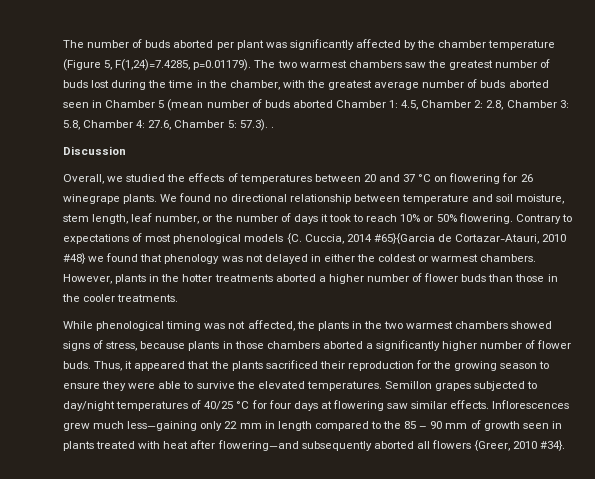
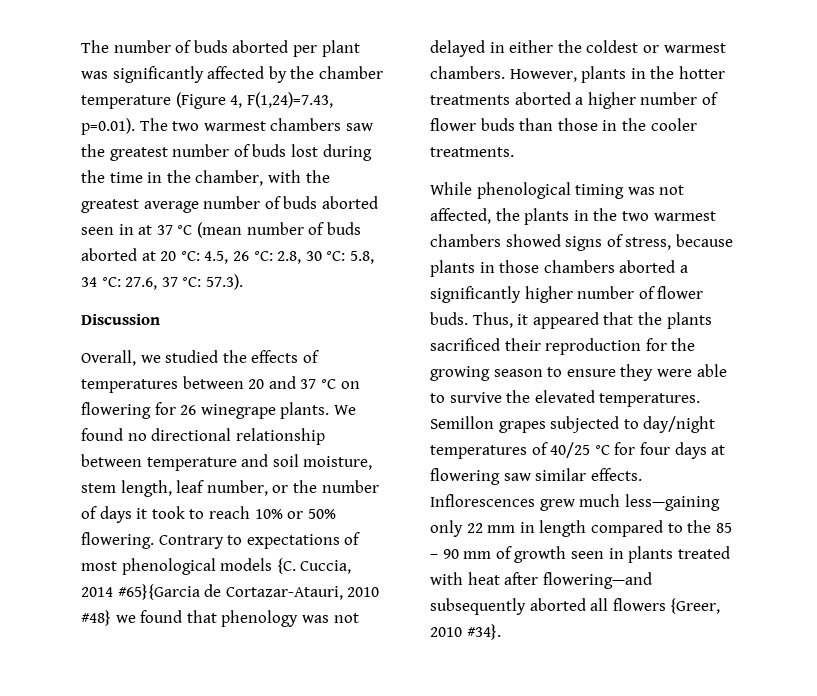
[104,59,252,71] 5, F(1,24)=7.4285, p=0.01179). -> [230,92,333,108] [81,118,135,135] 4, F(1,24)=7.43, p=0.01).
[105,100,165,108] Chamber 5 -> [138,225,193,235] at 37 °C
[335,100,569,110] [63,120,237,130] Chamber 1: 4.5, Chamber 2: 2.8, Chamber 3: 5.8, Chamber 4: 27.6, Chamber 5: -> [141,251,374,264] [81,277,202,290] at 20 °C: 4.5, 26 °C: 2.8, 30 °C: 5.8, 34 °C: 27.6, 37 °C:
[270,126,274,128] . -> (243, 282) none

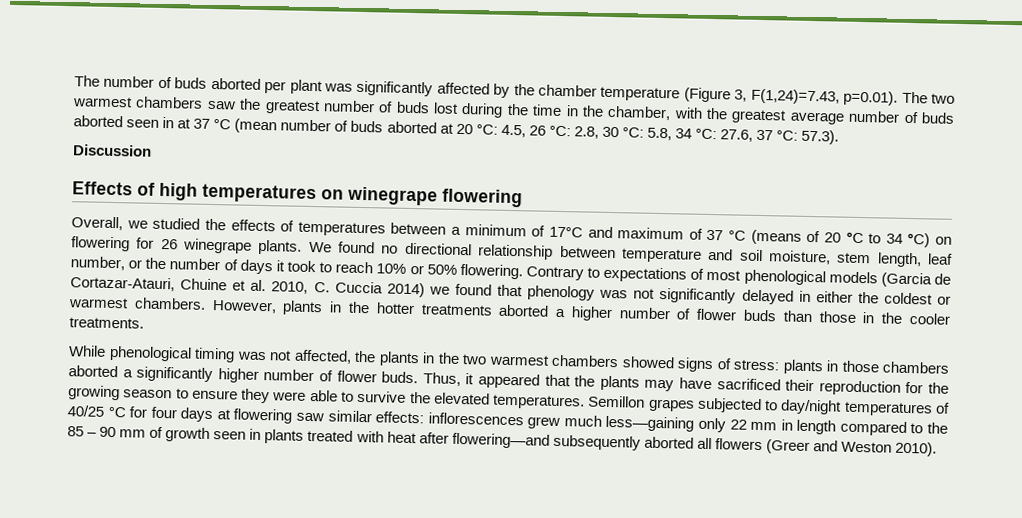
[230,95,243,108] 4, -> [734,89,748,102] 3,
(160, 319) none -> [72,181,523,208] // Effects of high temperatures on winegrape flowering
[248,376,336,389] 20 and 37 °C -> [451,224,931,248] a minimum of 17°C and maximum of 37 °C (means of 20 °C to 34 °C)
[276,558,352,574] [81,584,380,600] [81,610,111,626] {C. Cuccia, 2014 #65}{Garcia de Cortazar-Atauri, 2010 #48} -> [880,272,951,288] [70,276,425,298] (Garcia de Cortazar-Atauri, Chuine et al. 2010, C. Cuccia 2014)
(359, 618) none -> [659,287,737,304] significantly
[625,234,733,250] stress, because -> [733,359,780,371] stress:
(712, 320) none -> [644,377,713,392] may have
[590,468,642,481] [430,494,535,507] effects. Inflorescences -> [375,411,524,426] effects: inflorescences
[670,598,721,614] [430,624,501,640] {Greer, 2010 #34}. -> [765,439,938,457] (Greer and Weston 2010).

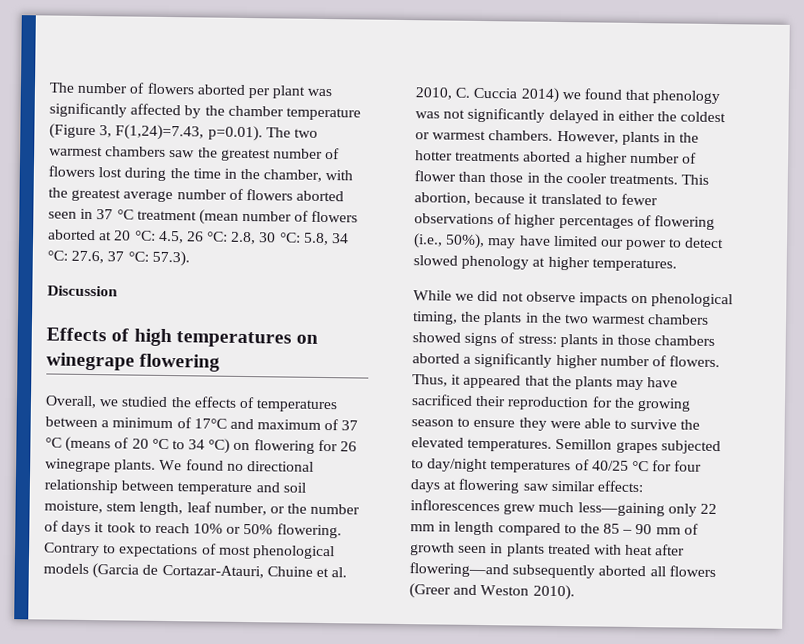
[174,77,208,89] buds -> [146,82,195,95] flowers
[395,101,430,114] buds -> [48,165,95,178] flowers
[921,112,956,124] buds -> [245,188,293,201] flowers
[177,118,232,130] at 37 °C -> [96,209,197,221] 37 °C treatment
[350,120,384,133] buds -> [311,210,359,223] flowers
[743,309,778,322] buds -> (456, 176) none
[68,345,352,364] // While phenological timing was not affected, -> [681,174,710,185] [414,192,658,206] [414,213,715,230] [413,233,725,251] [413,255,677,272] [413,290,734,308] [412,311,458,325] This abortion, because it translated to fewer observations of higher percentages of flowering (i.e., 50%), may have limited our power to detect slowed phenology at higher temperatures. // While we did not observe impacts on phenological timing,
[336,370,419,384] flower buds. -> [669,355,721,368] flowers.

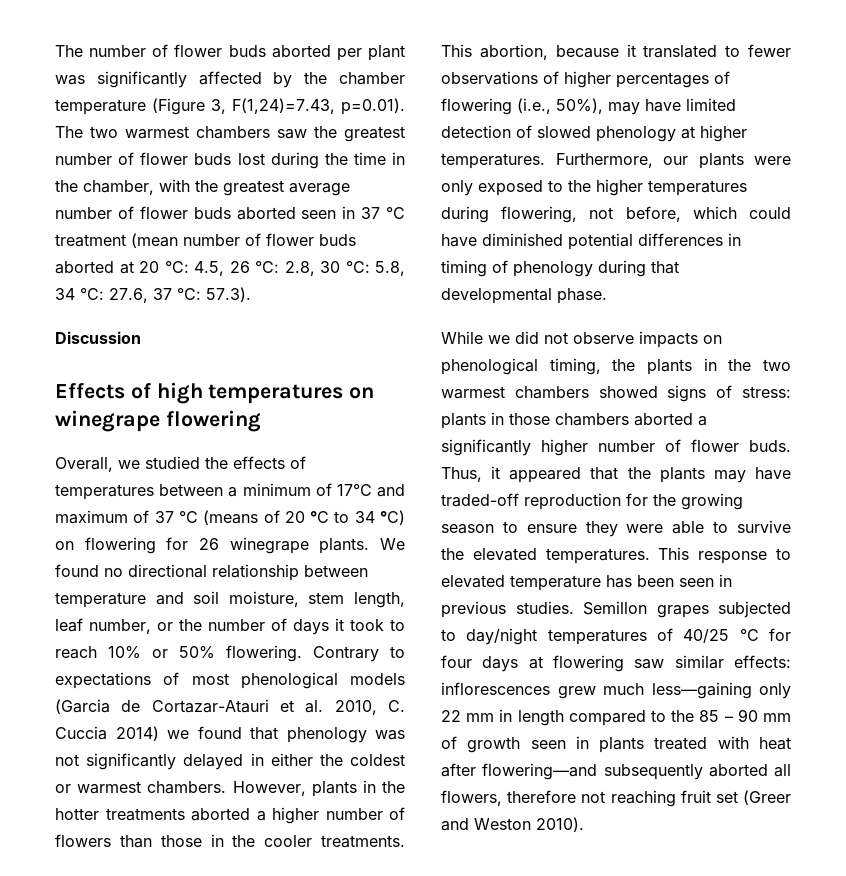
[146,82,195,95] flowers -> [174,44,266,57] flower buds
[48,165,95,178] flowers -> [140,152,232,165] flower buds
[245,188,293,201] flowers -> [139,206,231,219] flower buds
[311,210,359,223] flowers -> [266,233,356,246] flower buds
[161,564,313,579] Cortazar-Atauri, Chuine -> [151,699,269,713] Cortazar-Atauri
[414,170,456,182] flower -> [55,834,111,847] flowers
[599,237,725,251] our power to detect -> [441,125,532,138] detection of
(677, 265) none -> [555,153,791,169] [441,179,747,196] [441,206,791,223] [441,233,741,250] [441,260,679,277] [441,288,607,304] Furthermore, our plants were only exposed to the higher temperatures during flowering, not before, which could have diminished potential differences in timing of phenology during that developmental phase.
[669,355,721,368] flowers. -> [691,439,791,452] flower buds.
[411,394,507,407] sacrificed their -> [441,493,519,507] traded-off
(553, 445) none -> [658,547,791,564] [441,574,732,591] [441,601,574,618] This response to elevated temperature has been seen in previous studies.
[668,565,716,578] flowers -> [441,790,738,807] flowers, therefore not reaching fruit set

